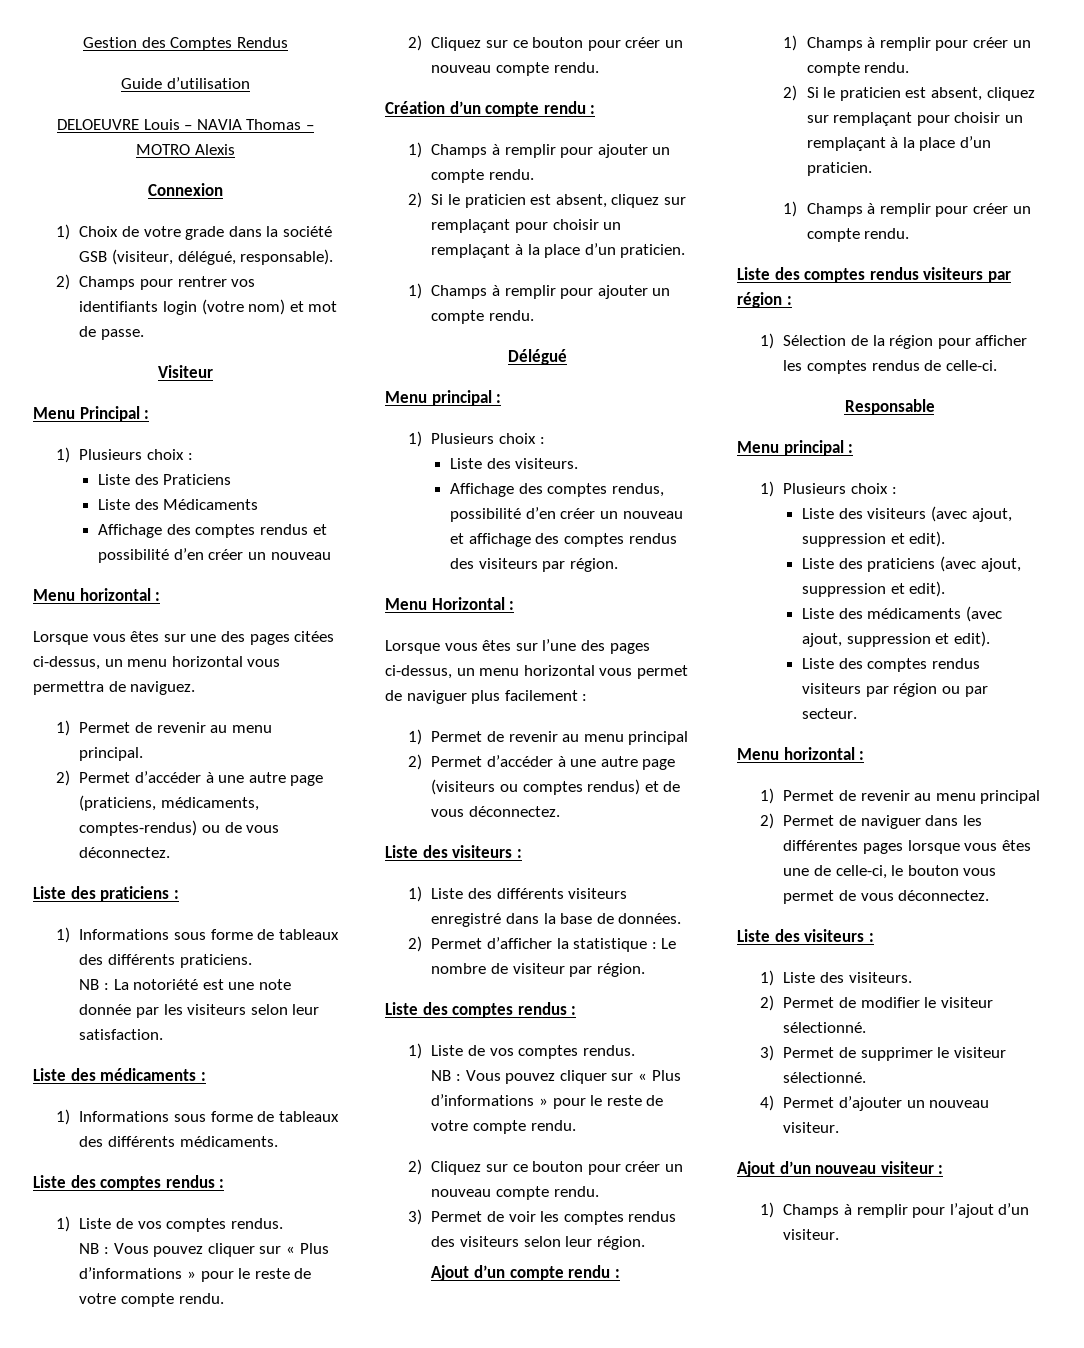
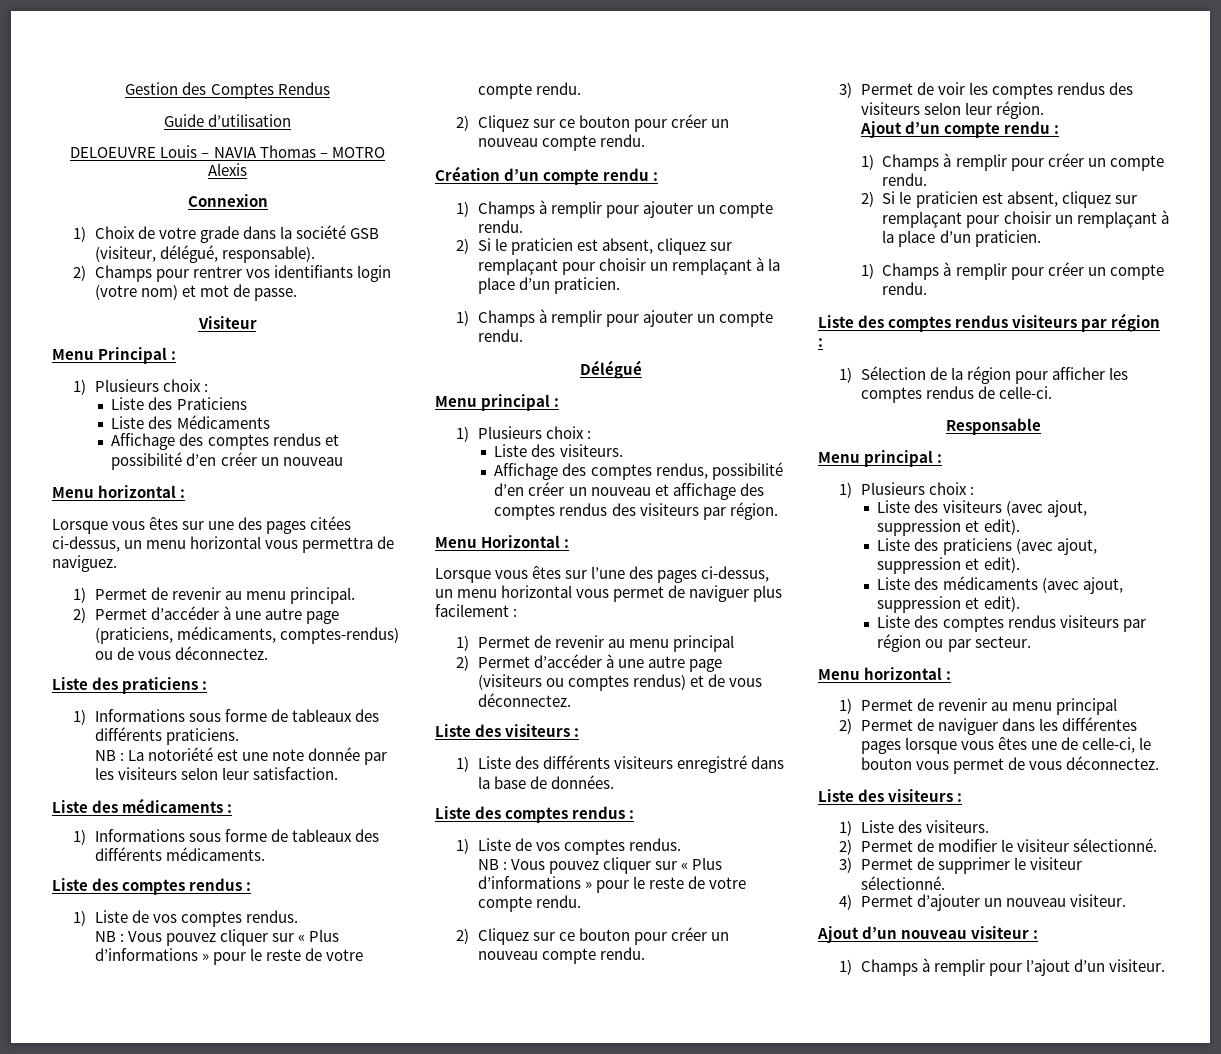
[408,936,677,952] [431,963,645,977] // 2) Permet d’afficher la statistique : Le nombre de visiteur par région. -> (615, 782) none

